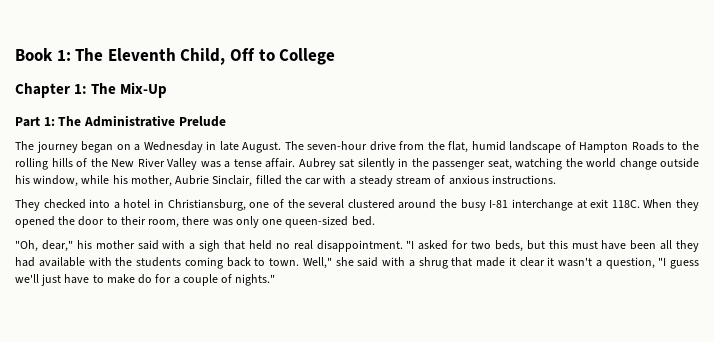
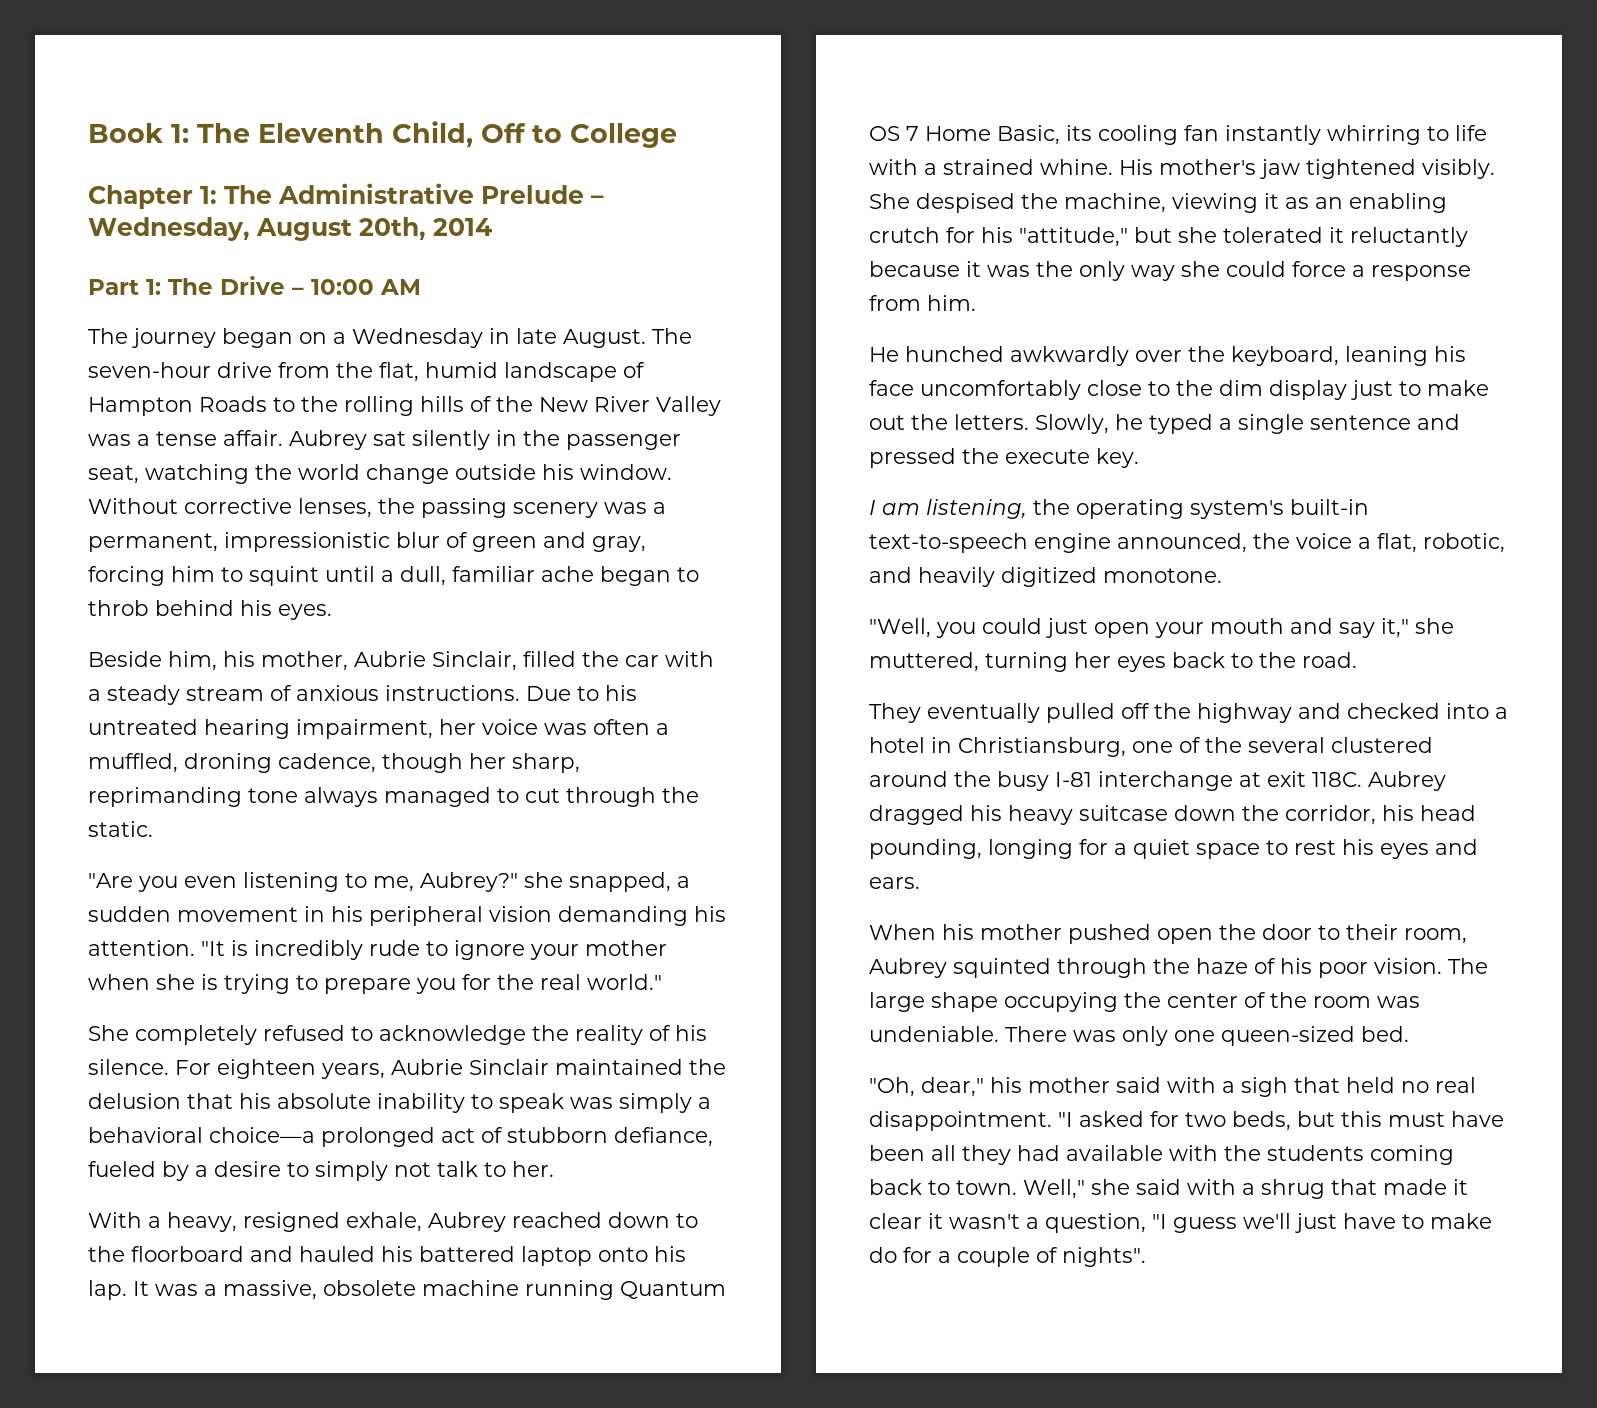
[120,82,168,98] Mix-Up -> [278,183,604,204] [88,217,492,241] Administrative Prelude – Wednesday, August 20th, 2014
[83,115,226,127] Administrative Prelude -> [220,276,421,295] Drive – 10:00 AM
[33,175,110,187] window, while -> [580,464,672,480] [88,498,666,518] [88,532,646,552] [88,566,699,586] [88,600,332,620] [88,651,217,671] window. Without corrective lenses, the passing scenery was a permanent, impressionistic blur of green and gray, forcing him to squint until a dull, familiar ache began to throb behind his eyes. // Beside him,
[15,199,40,211] // They -> [526,685,637,701] [88,719,669,739] [88,753,580,773] [88,787,699,807] [88,821,153,837] [88,872,690,892] [88,906,726,926] [88,940,667,960] [88,974,662,994] [88,1025,707,1045] [88,1059,726,1079] [88,1093,711,1113] [88,1127,713,1147] [88,1161,554,1181] [88,1212,698,1232] [88,1246,686,1266] [88,1280,726,1300] [869,125,1487,145] [869,159,1495,179] [869,193,1447,213] [869,227,1468,247] [869,261,1471,281] [869,295,976,311] [869,346,1466,366] [869,380,1489,400] [869,414,1460,434] [869,448,1139,468] [869,499,1369,519] [869,533,1505,553] [869,567,1222,587] [869,618,1454,638] [869,652,1357,672] [869,703,1341,723] Due to his untreated hearing impairment, her voice was often a muffled, droning cadence, though her sharp, reprimanding tone always managed to cut through the static. // "Are you even listening to me, Aubrey?" she snapped, a sudden movement in his peripheral vision demanding his attention. "It is incredibly rude to ignore your mother when she is trying to prepare you for the real world." // She completely refused to acknowledge the reality of his silence. For eighteen years, Aubrie Sinclair maintained the delusion that his absolute inability to speak was simply a behavioral choice—a prolonged act of stubborn defiance, fueled by a desire to simply not talk to her. // With a heavy, resigned exhale, Aubrey reached down to the floorboard and hauled his battered laptop onto his lap. It was a massive, obsolete machine running Quantum OS 7 Home Basic, its cooling fan instantly whirring to life with a strained whine. His mother's jaw tightened visibly. She despised the machine, viewing it as an enabling crutch for his "attitude," but she tolerated it reluctantly because it was the only way she could force a response from him. // He hunched awkwardly over the keyboard, leaning his face uncomfortably close to the dim display just to make out the letters. Slowly, he typed a single sentence and pressed the execute key. // I am listening, the operating system's built-in text-to-speech engine announced, the voice a flat, robotic, and heavily digitized monotone. // "Well, you could just open your mouth and say it," she muttered, turning her eyes back to the road. // They eventually pulled off the highway and
[643,199,700,211] [15,216,55,228] When they opened -> [1368,771,1446,791] [869,805,1476,825] [869,839,1478,859] [869,877,920,889] [869,924,1213,944] Aubrey dragged his heavy suitcase down the corridor, his head pounding, longing for a quiet space to rest his eyes and ears. // When his mother pushed open
[182,216,210,225] there -> [869,958,1488,978] [869,992,1420,1012] [869,1026,1067,1042] Aubrey squinted through the haze of his poor vision. The large shape occupying the center of the room was undeniable. There
[235,274,276,286] nights." -> [1062,1247,1146,1267] nights".

